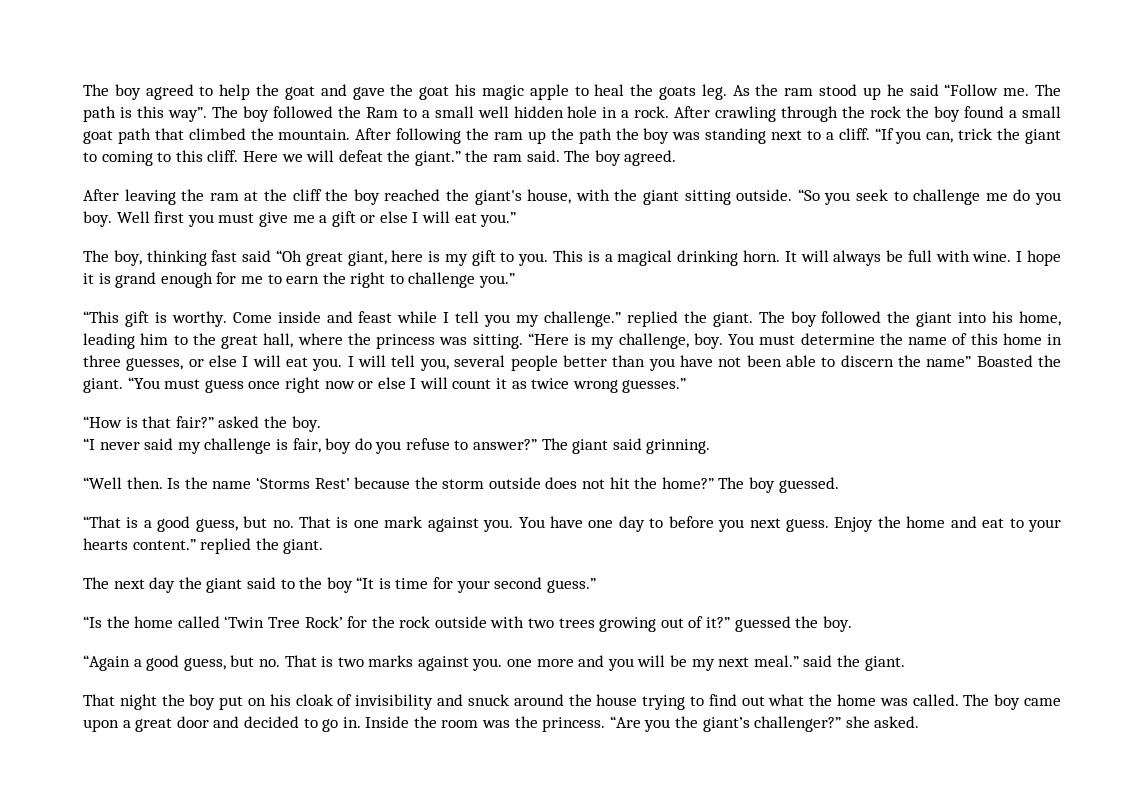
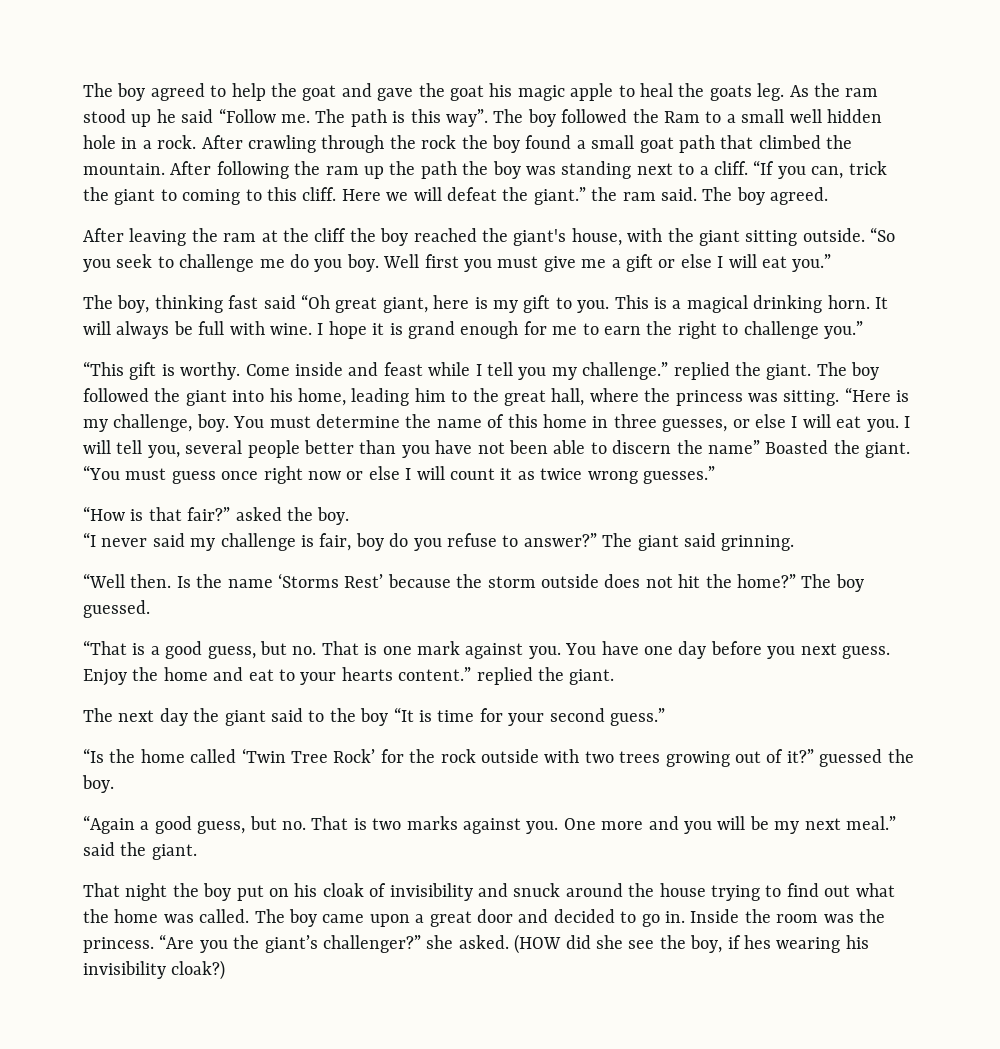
[649,518,664,528] to -> (707, 650) none
[507,659,533,667] one -> [563,818,596,830] One
(920, 722) none -> [514,934,869,954] [83,960,226,980] (HOW did she see the boy, if hes wearing his invisibility cloak?)

